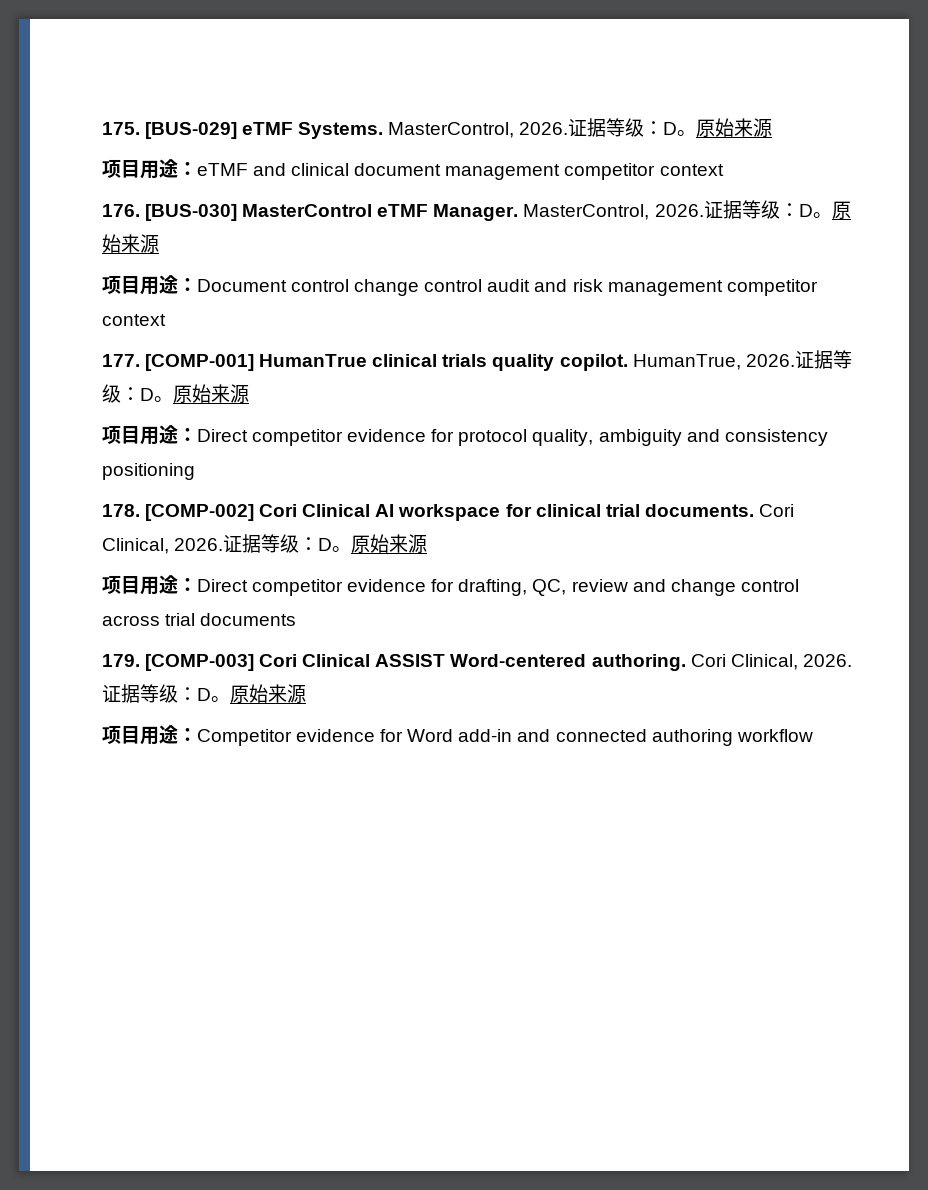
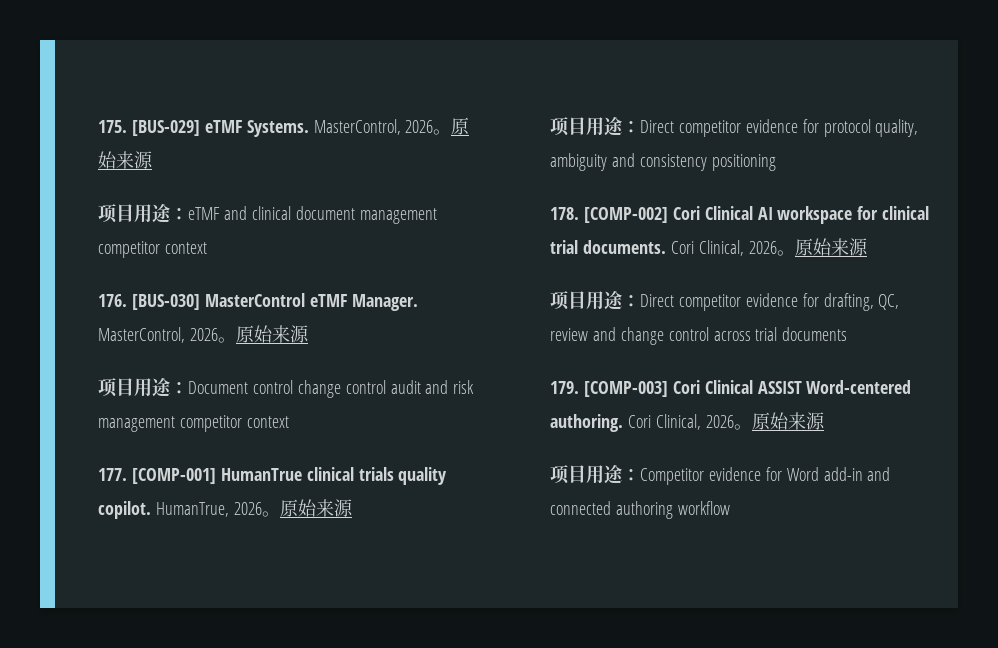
[519,118,678,137] 2026.证据等级：D -> [405,120,434,133] 2026
[654,200,813,219] 2026.证据等级：D -> [190,328,219,341] 2026
[745,350,852,369] [101,384,154,403] 2026.证据等级：D -> [233,502,262,515] 2026
[173,534,332,553] 2026.证据等级：D -> [748,241,777,254] 2026
[802,654,852,667] [101,684,211,703] 2026.证据等级：D -> [705,415,734,428] 2026

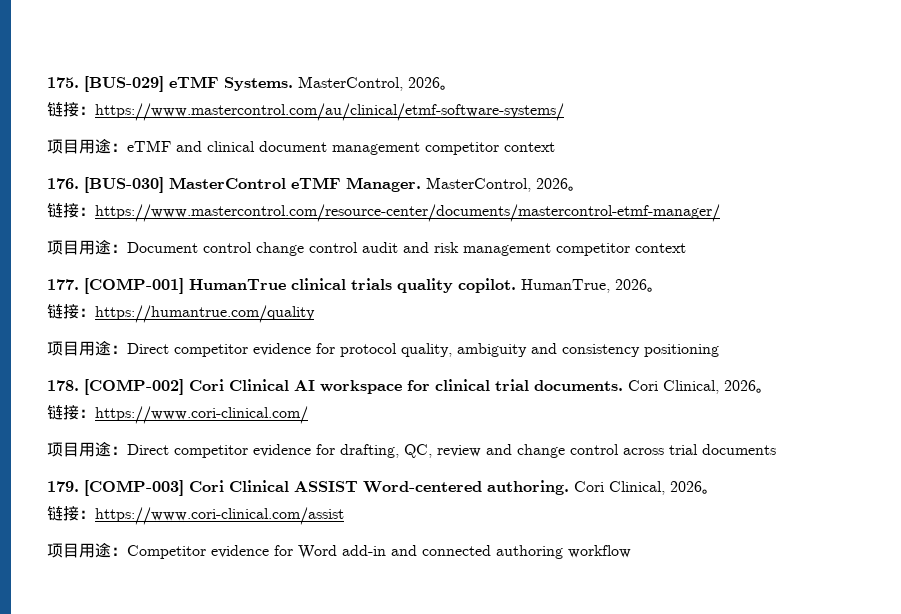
[451,117,470,135] [98,151,154,169] 原始来源 -> [47,102,565,121] // 链接：https://www.mastercontrol.com/au/clinical/etmf-software-systems/
[236,325,310,343] 原始来源 -> [47,203,721,222] // 链接：https://www.mastercontrol.com/resource-center/documents/mastercontrol-etmf-manager/
[279,499,353,517] 原始来源 -> [47,304,316,323] // 链接：https://humantrue.com/quality
[794,238,868,256] 原始来源 -> [47,405,309,424] // 链接：https://www.cori-clinical.com/
[751,412,825,430] 原始来源 -> [47,506,345,525] // 链接：https://www.cori-clinical.com/assist

